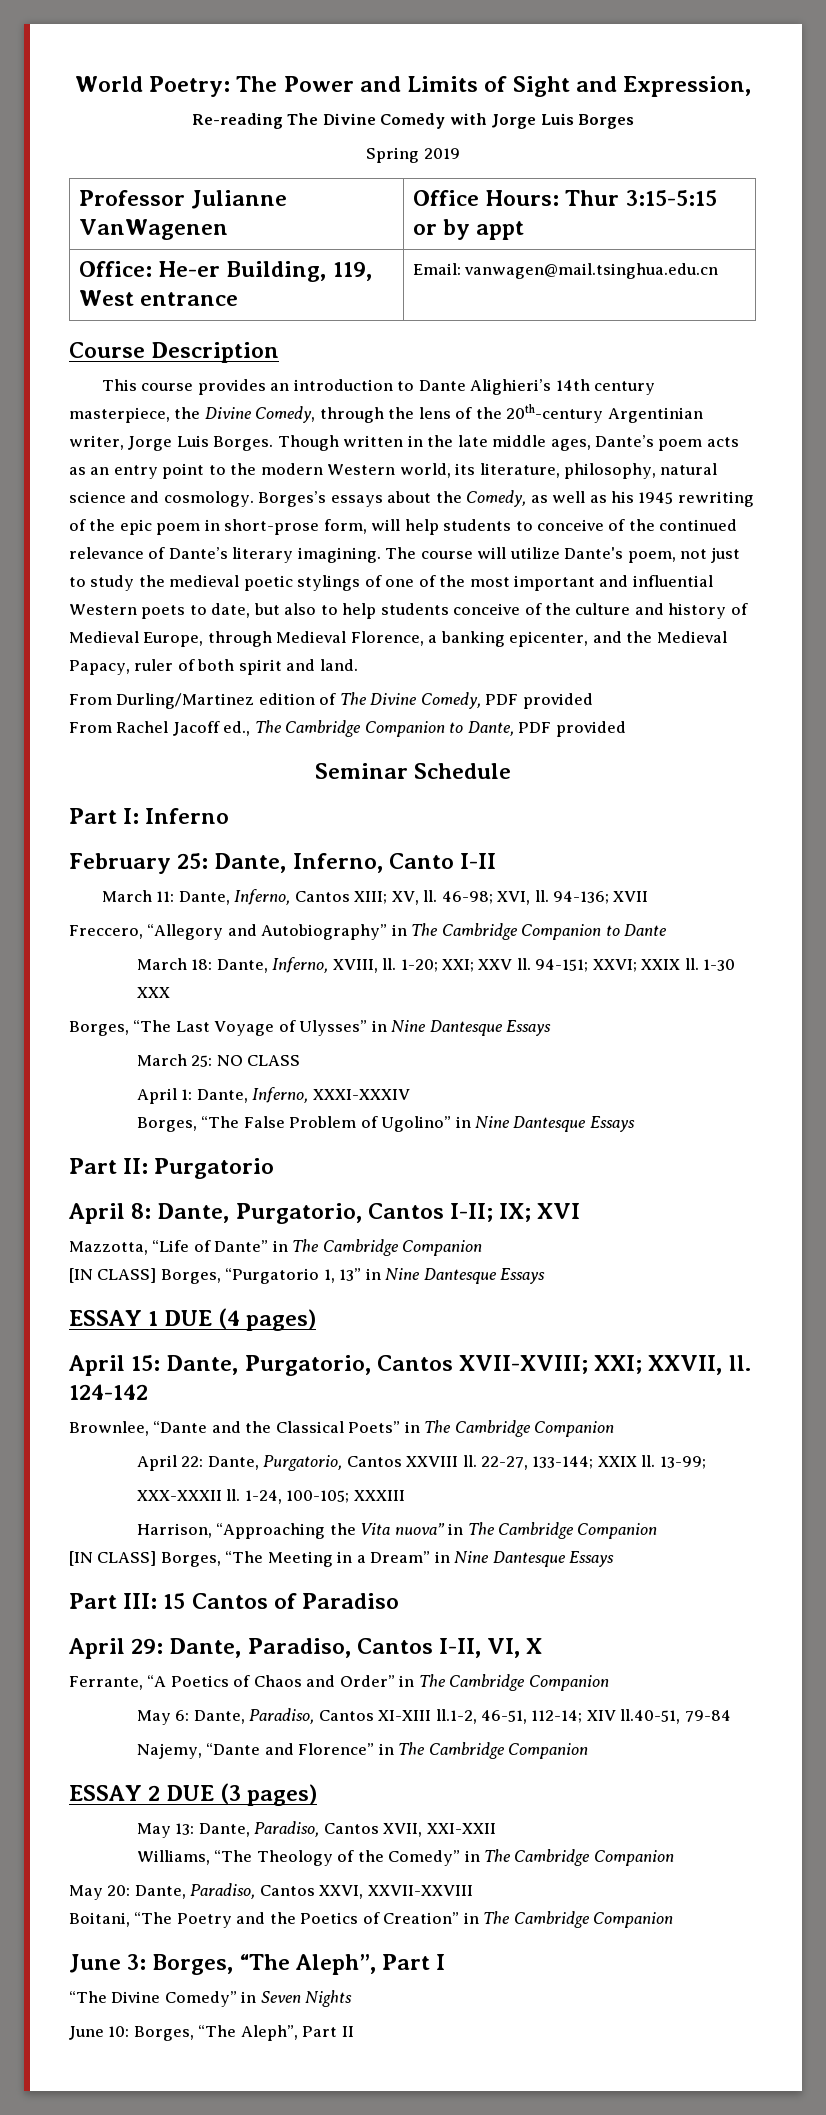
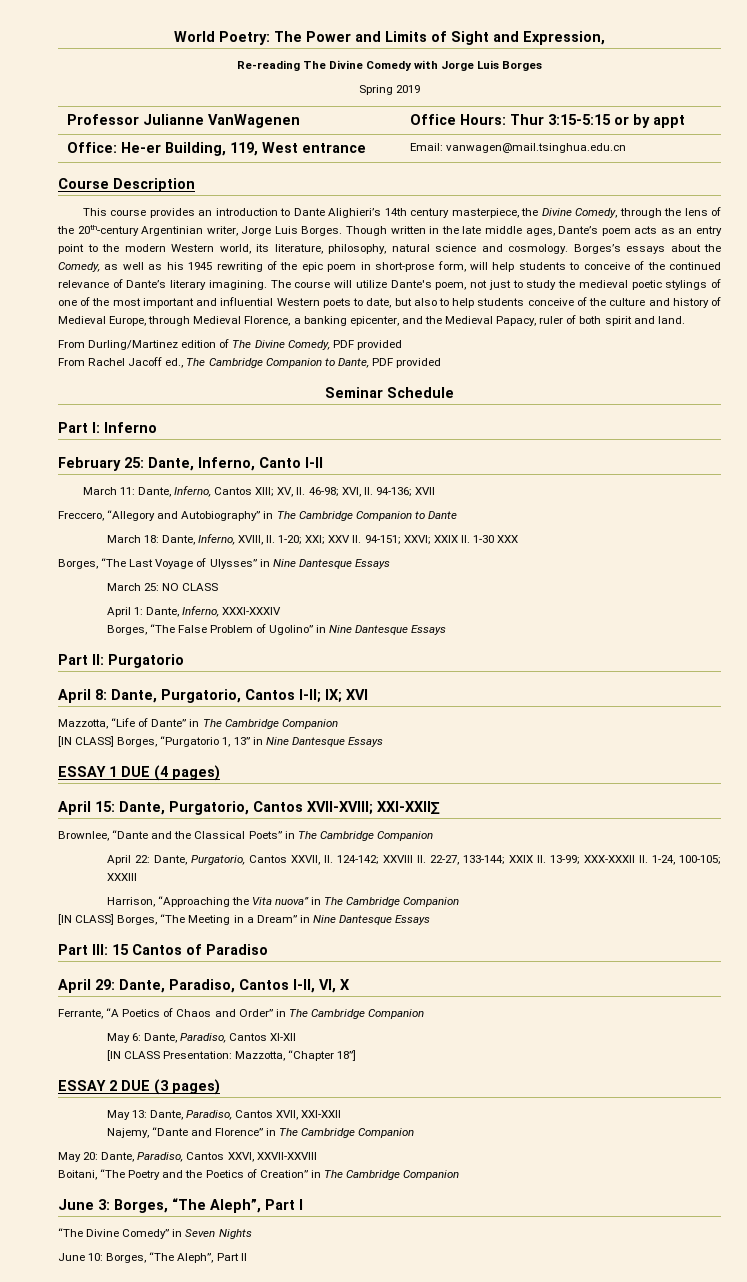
[594,1355,751,1375] [69,1384,148,1400] XXI; XXVII, ll. 124-142 -> [377,801,440,814] XXI-XXII∑
(402, 1461) none -> [290,855,379,865] XXVII, ll. 124-142;
(706, 1462) // -> (580, 860) none
[378,1709,731,1724] [136,1742,588,1759] XI-XIII ll.1-2, 46-51, 112-14; XIV ll.40-51, 79-84 // Najemy, “Dante and Florence” in The Cambridge Companion -> [270,1033,297,1041] [106,1050,357,1061] XI-XII // [IN CLASS Presentation: Mazzotta, “Chapter 18”]
[136,1850,461,1866] Williams, “The Theology of the Comedy” -> [106,1127,263,1138] Najemy, “Dante and Florence”

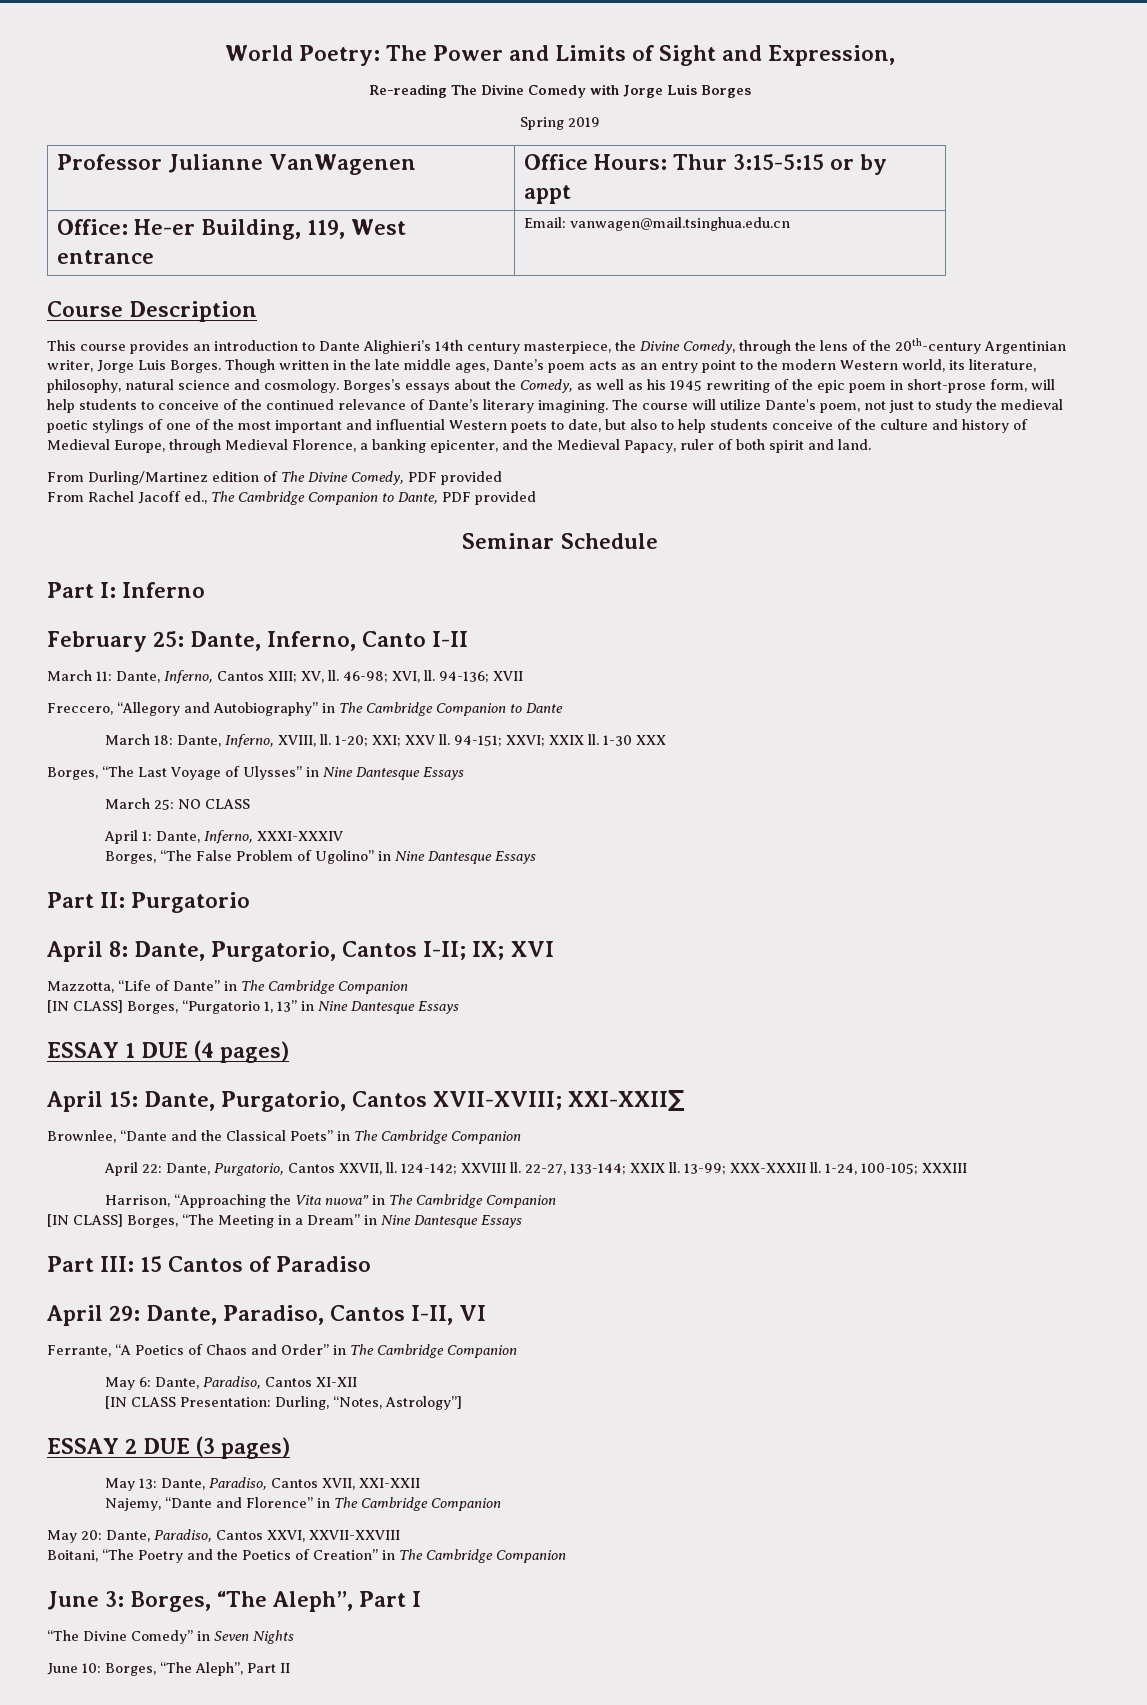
[319,979,350,993] VI, X -> [459,1305,487,1321] VI
[234,1050,357,1061] Mazzotta, “Chapter 18”] -> [274,1396,462,1410] Durling, “Notes, Astrology”]

